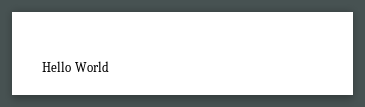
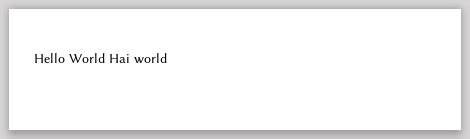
(109, 66) none -> [109,53,167,64] Hai world

